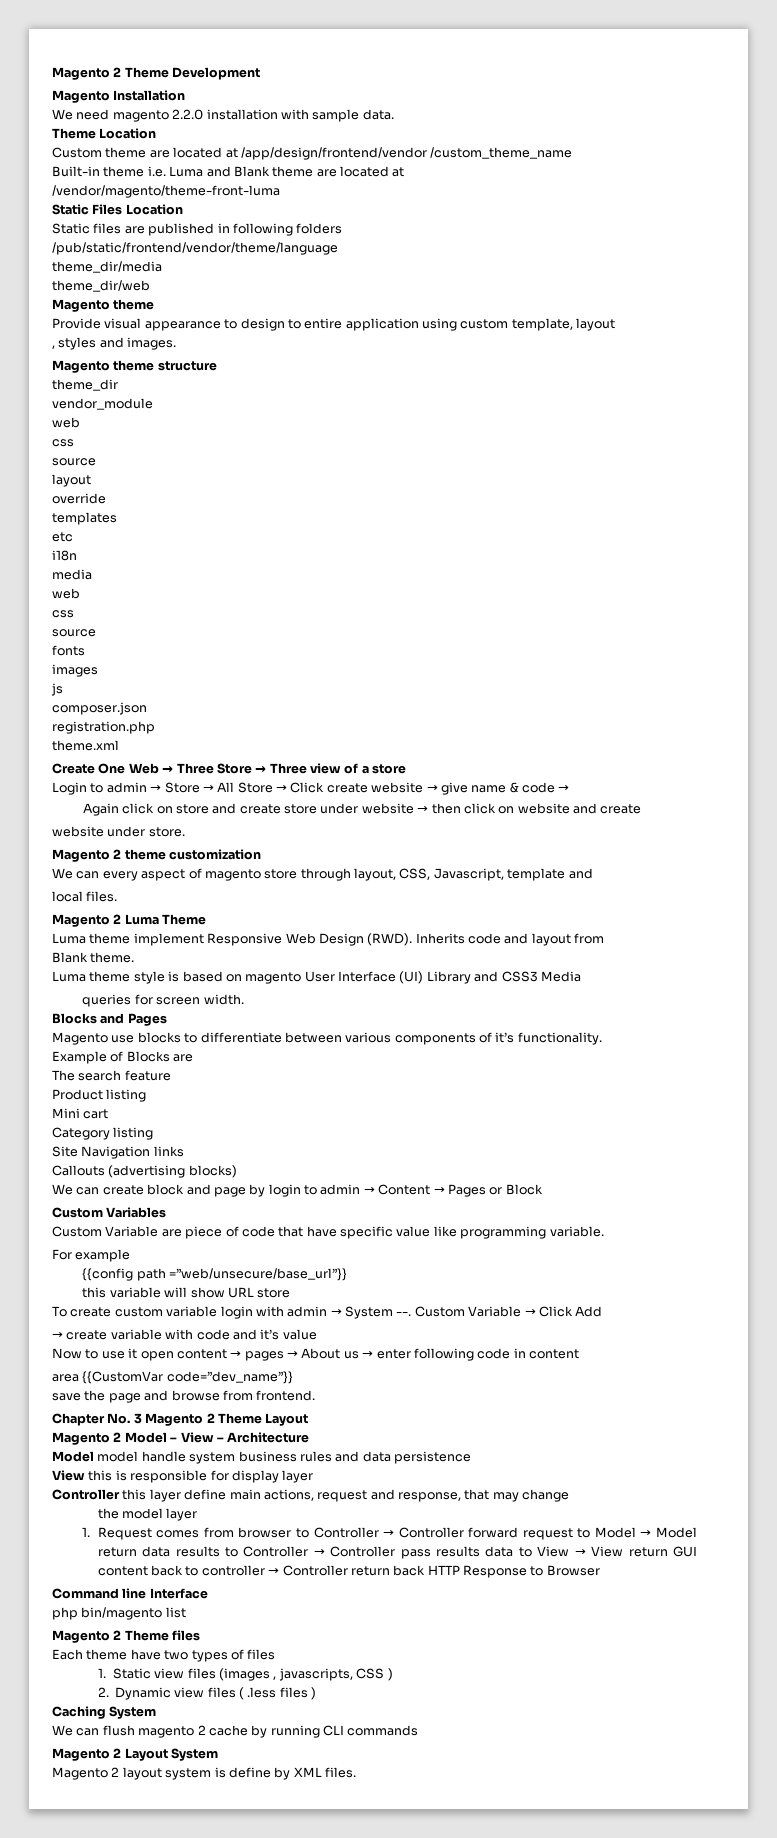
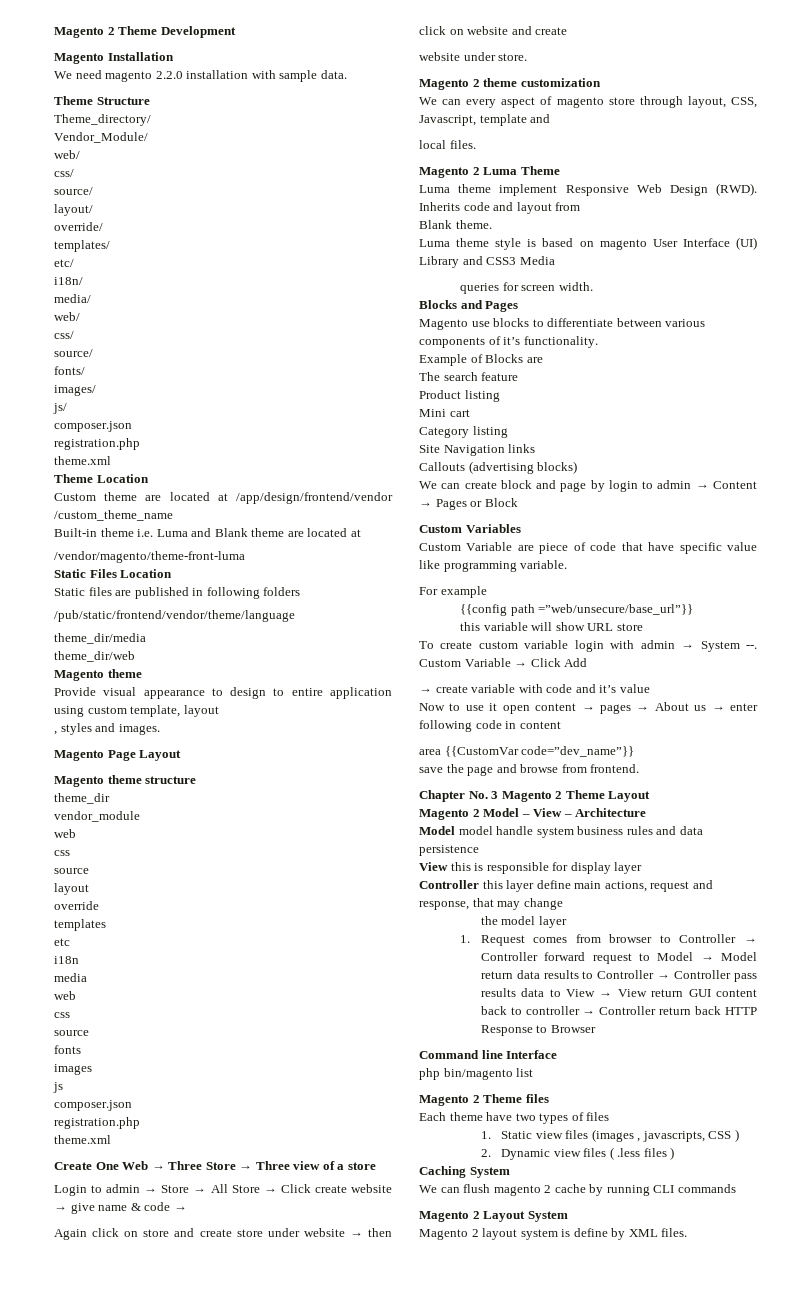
(394, 114) none -> [54,96,150,105] [54,114,151,126] [54,132,148,143] [54,150,80,159] [54,169,74,177] [54,187,93,195] [54,204,93,216] [54,222,103,231] [54,240,110,252] [54,259,74,267] [54,277,83,285] [54,294,91,303] [54,312,80,321] [54,331,74,339] [54,349,93,357] [54,366,85,375] [54,385,96,396] [53,403,67,414] [54,421,132,432] [54,438,140,450] [54,456,111,465] // Theme Structure // Theme_directory/ // Vendor_Module/ // web/ // css/ // source/ // layout/ // override/ // templates/ // etc/ // i18n/ // media/ // web/ // css/ // source/ // fonts/ // images/ // js/ // composer.json // registration.php // theme.xml
(177, 343) none -> [54,750,182,761] // Magento Page Layout

